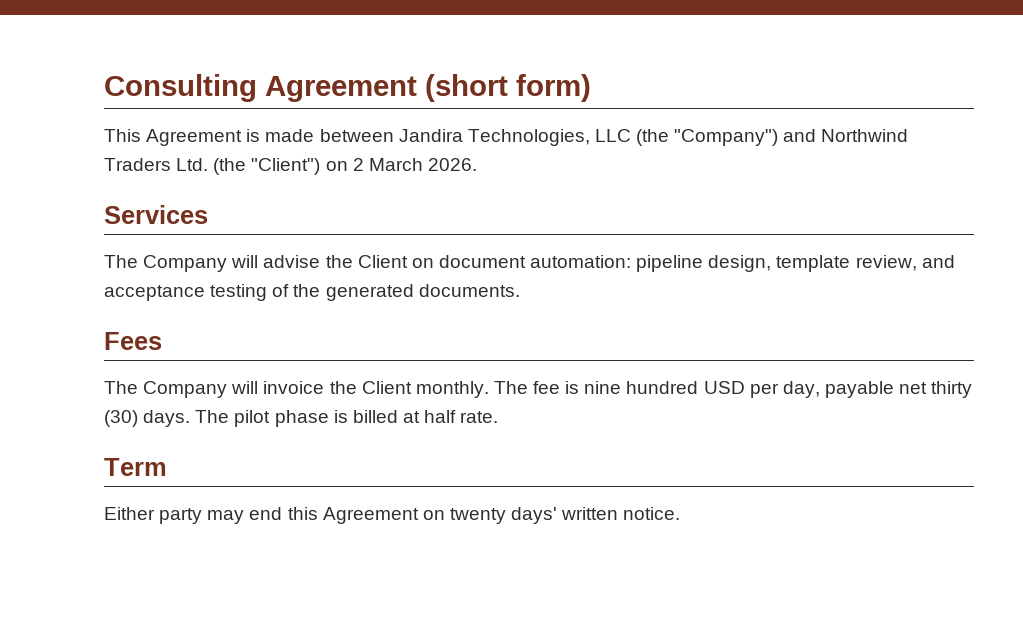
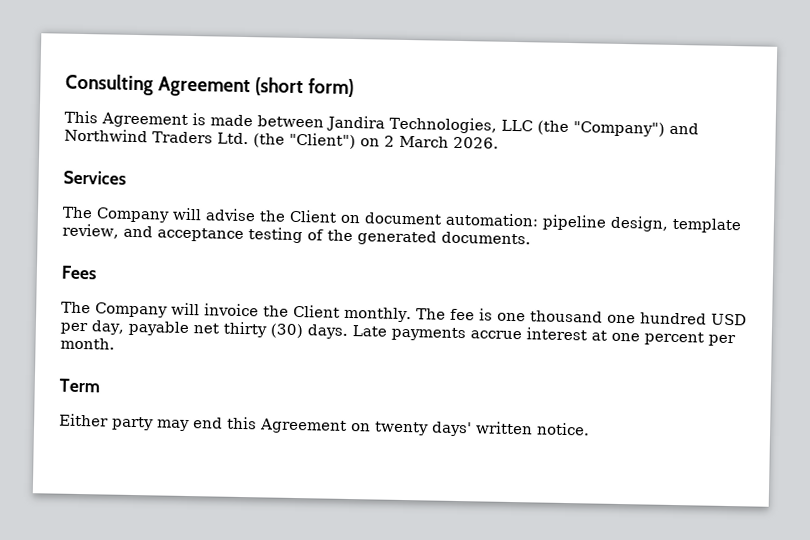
[584,381,622,394] nine -> [496,310,636,324] one thousand one
[195,410,499,427] The pilot phase is billed at half rate. -> [351,325,736,347] [60,337,115,350] Late payments accrue interest at one percent per month.

